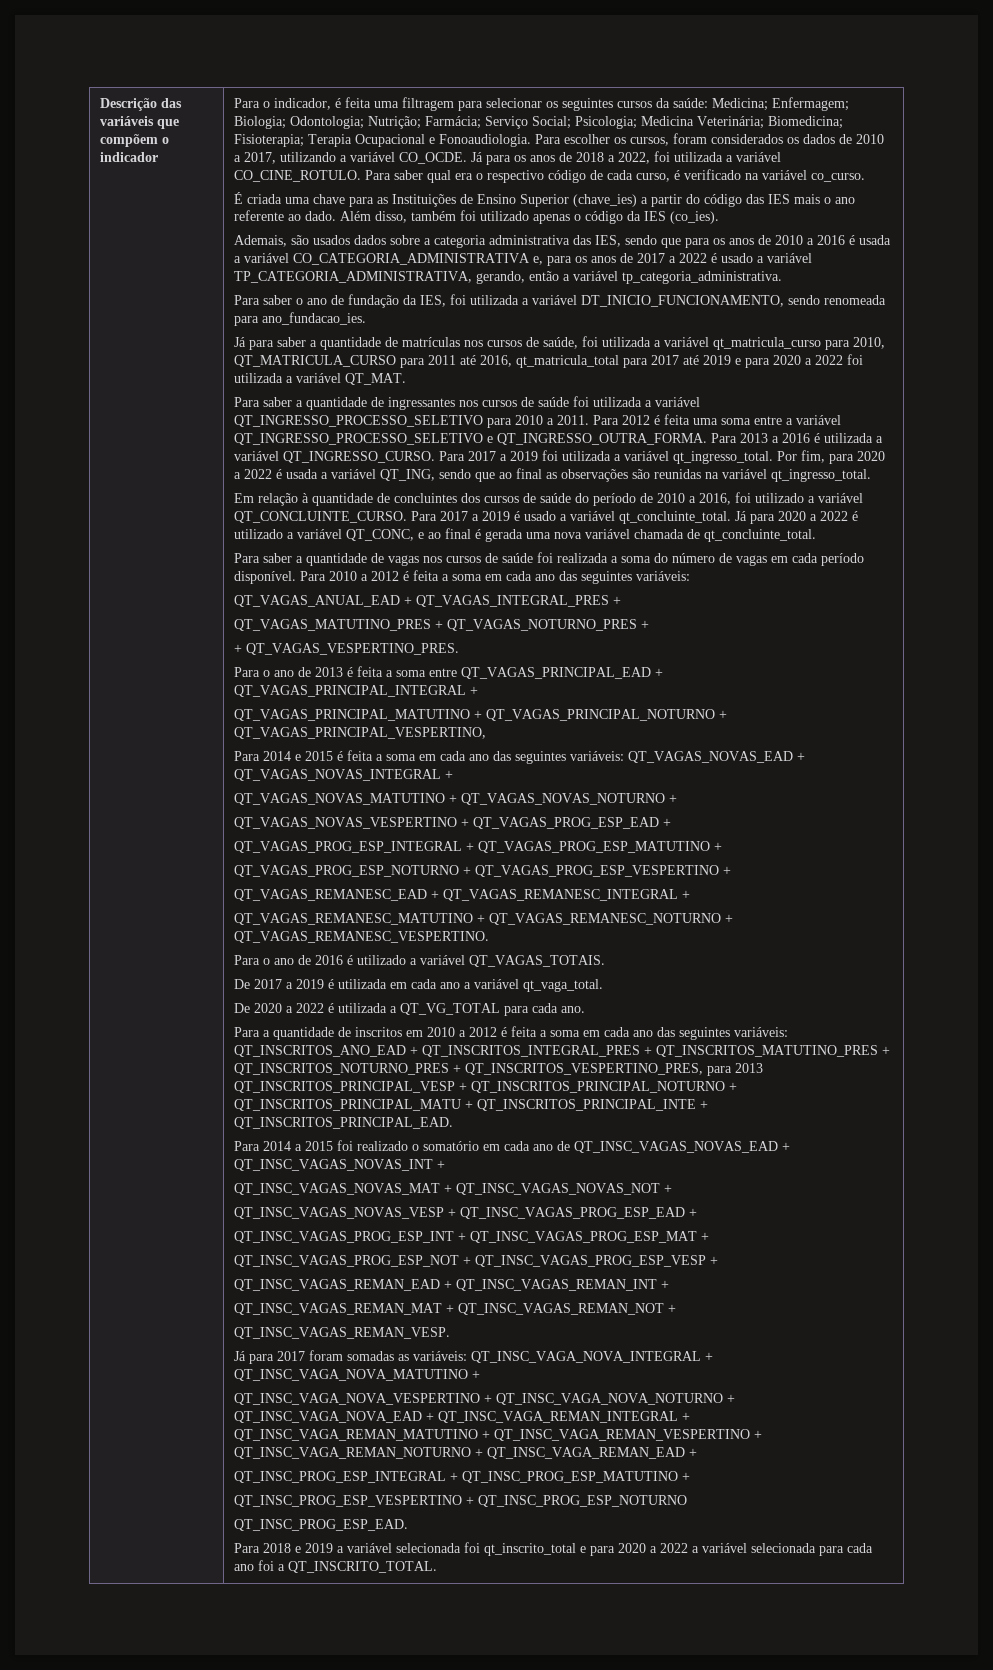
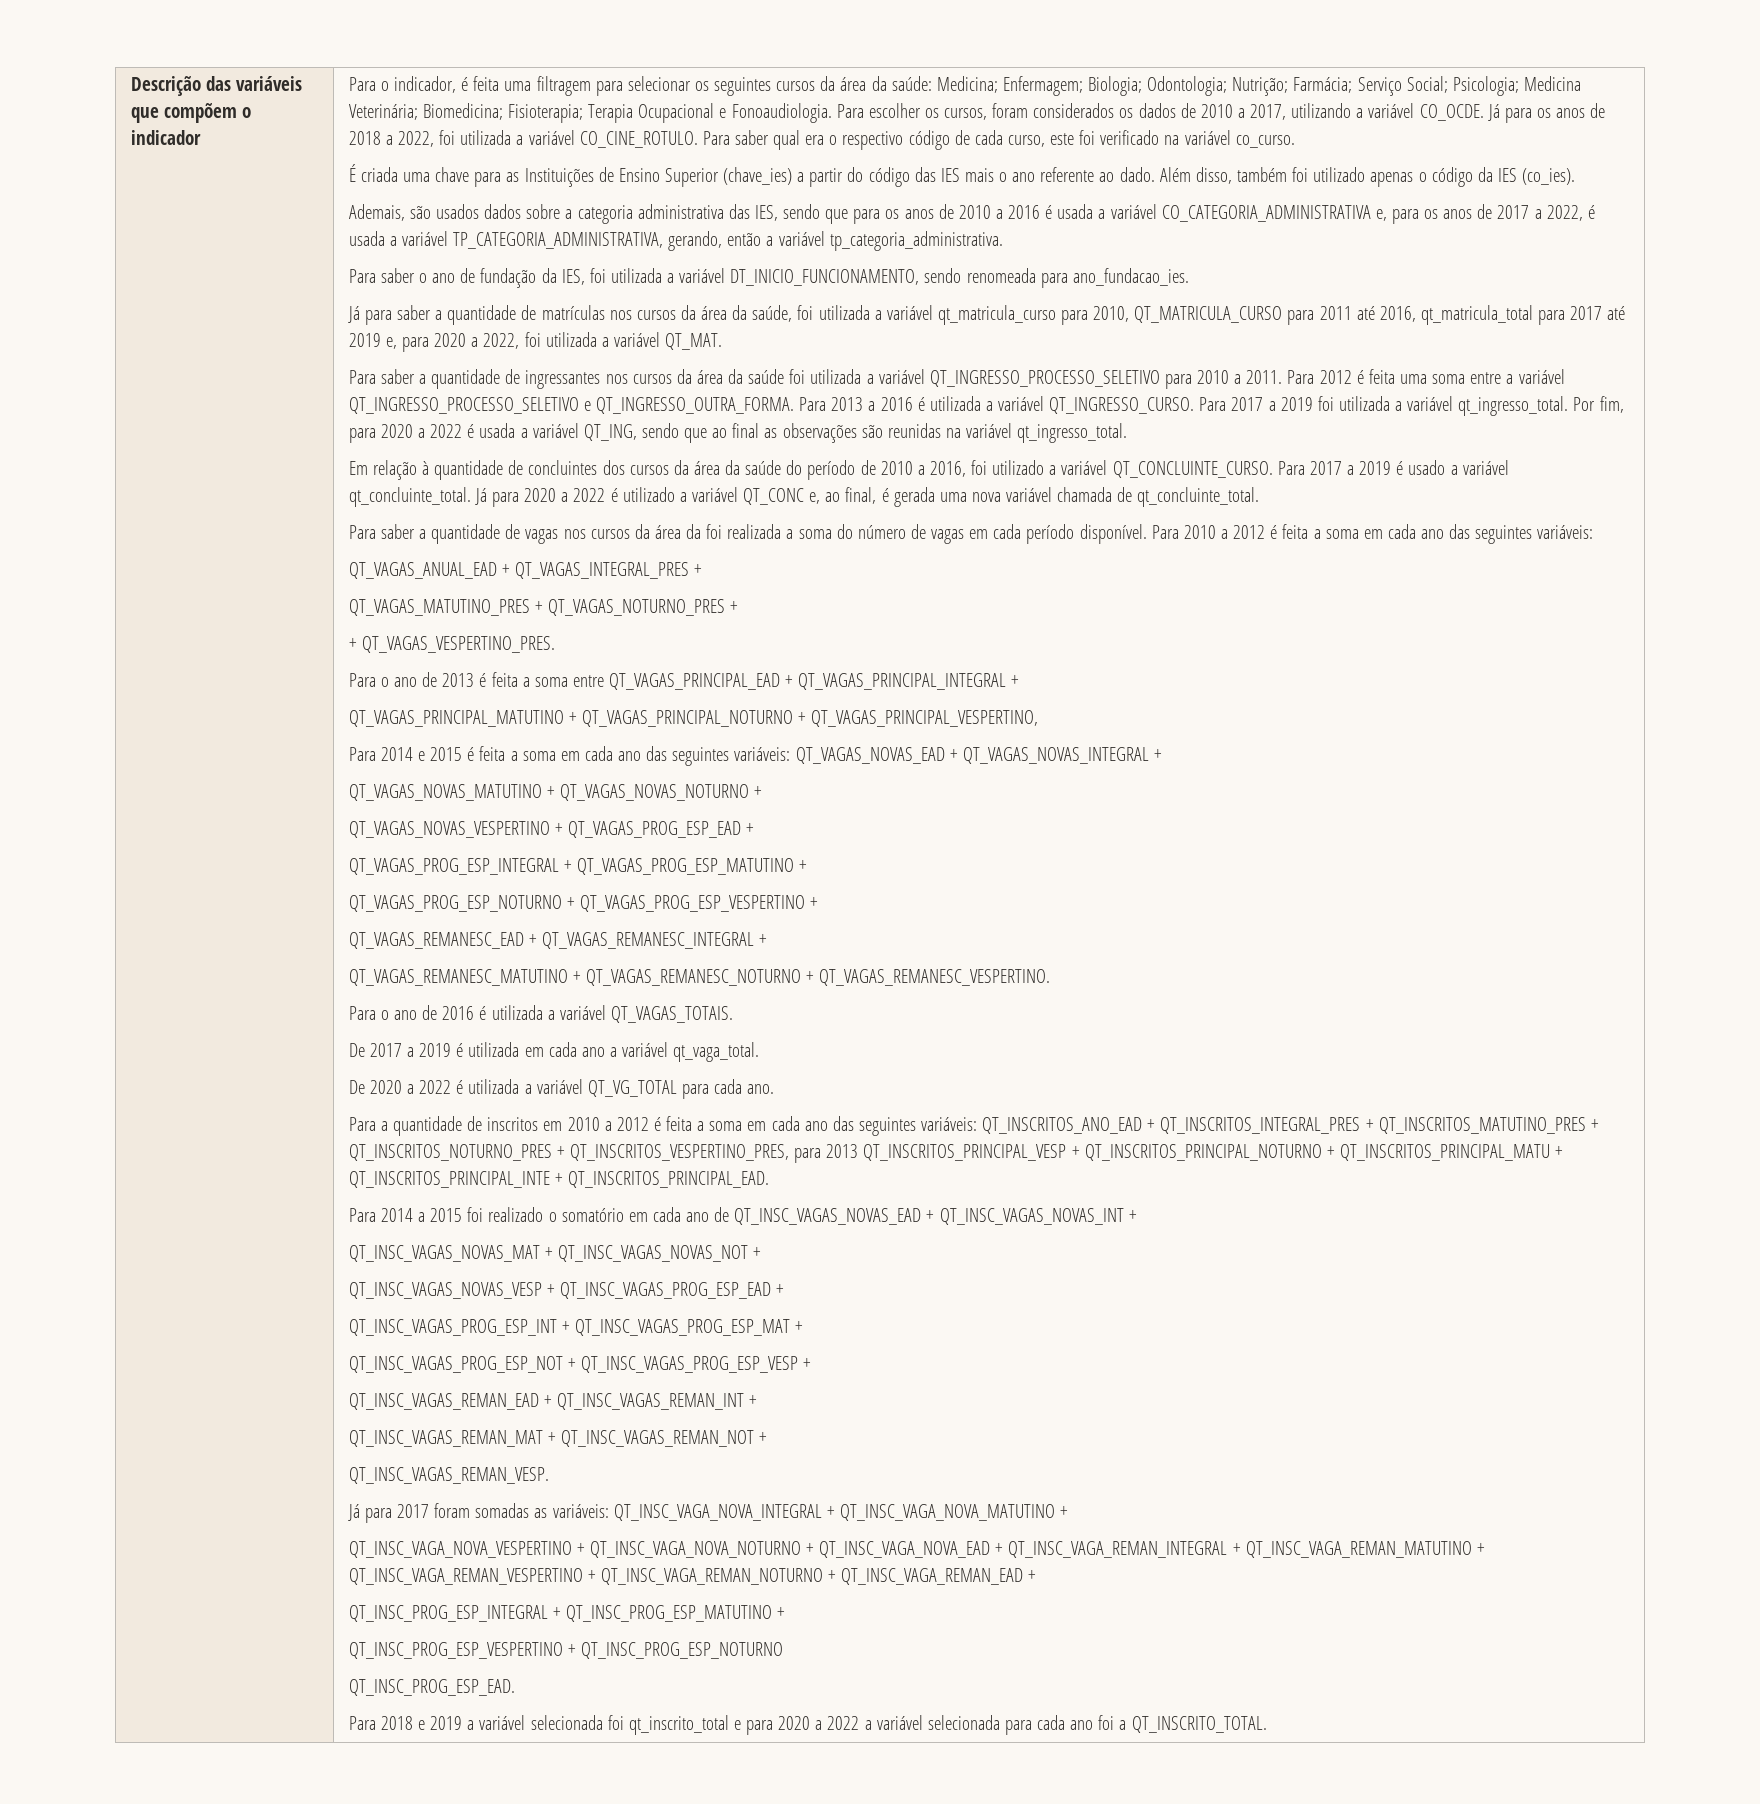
(670, 103) none -> [840,76,887,91] área da
[673,170,680,180] é -> [1050,130,1096,145] este foi
[678,253,753,263] 2022 é usado -> [1546,205,1595,221] [348,231,385,246] 2022, é usada
[525,337,539,347] de -> [680,305,748,320] da área da
[734,355,843,368] e para 2020 a 2022 -> [385,333,520,352] e, para 2020 a 2022,
[520,397,534,407] de -> [676,369,744,384] da área da
[522,493,536,503] de -> [673,460,741,475] da área da
[345,528,471,541] QT_CONC, e ao final -> [743,487,877,505] QT_CONC e, ao final,
[484,553,533,563] de saúde -> [634,524,702,539] da área da
[356,955,406,965] utilizado -> [491,1005,543,1020] utilizada
(397, 1009) none -> [536,1079,583,1094] variável

